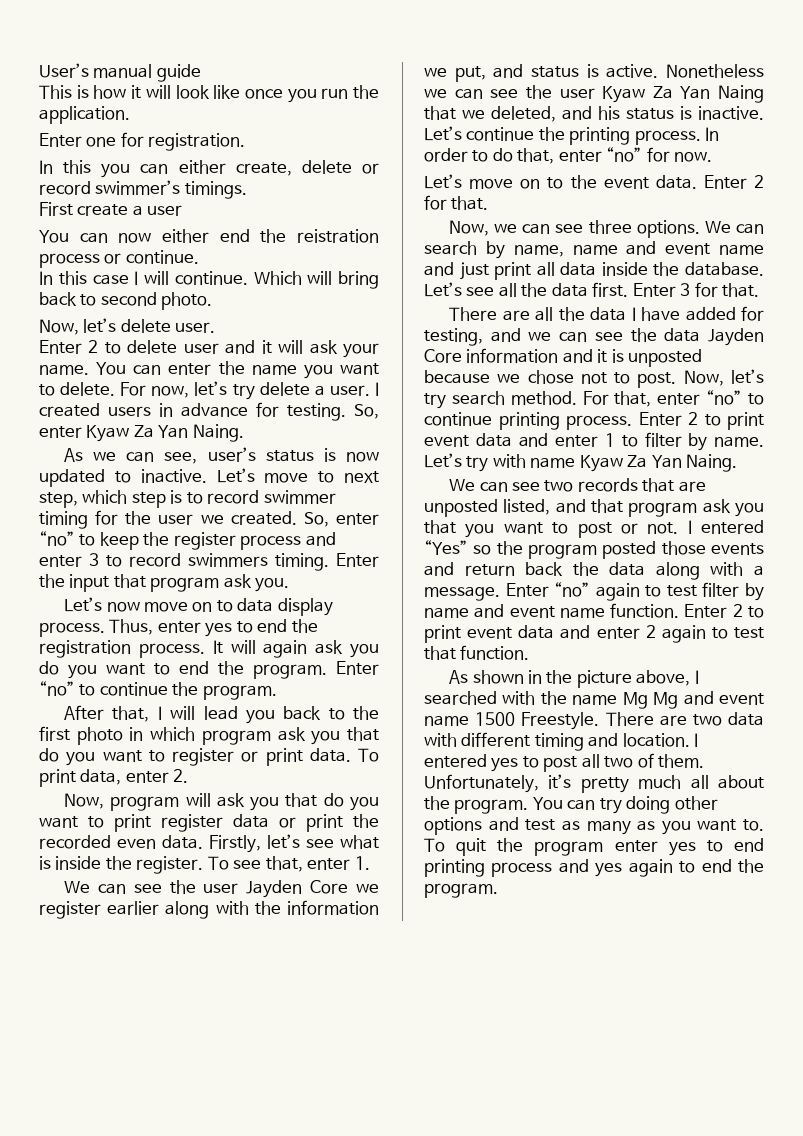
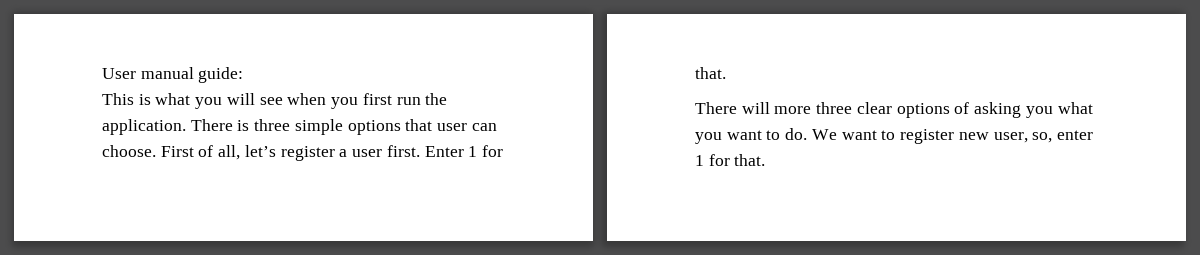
[39,63,201,82] User’s manual guide -> [102,67,244,83] User manual guide:
[93,85,379,103] [39,106,130,124] [39,132,246,151] [39,160,379,178] [39,180,247,199] [39,202,183,216] [39,229,379,243] [39,250,199,268] [39,271,379,289] [39,292,213,310] [39,318,216,335] [39,340,380,358] [39,361,380,379] [39,381,379,400] [39,402,379,421] [39,424,244,442] [64,447,380,464] [39,468,379,487] [39,490,336,508] [39,510,379,529] [39,531,336,550] [39,553,379,571] [39,574,290,592] [64,597,333,616] [39,619,318,637] [39,640,379,658] [39,661,379,679] [39,681,277,700] [64,705,380,724] [39,726,379,745] [39,748,380,766] [39,769,189,787] [64,793,380,811] [39,814,379,832] [39,834,379,853] [39,856,370,874] [64,880,379,898] [39,900,380,919] [424,64,764,82] [424,85,764,103] [424,106,764,122] [424,126,720,145] [424,147,713,164] [424,174,764,189] [424,195,489,210] [449,220,765,238] [424,241,764,259] [424,262,764,280] [424,282,588,297] how it will look like once you run the application. // Enter one for registration. // In this you can either create, delete or record swimmer’s timings. // First create a user // You can now either end the reistration process or continue. // In this case I will continue. Which will bring back to second photo. // Now, let’s delete user. // Enter 2 to delete user and it will ask your name. You can enter the name you want to delete. For now, let’s try delete a user. I created users in advance for testing. So, enter Kyaw Za Yan Naing. // As we can see, user’s status is now updated to inactive. Let’s move to next step, which step is to record swimmer timing for the user we created. So, enter “no” to keep the register process and enter 3 to record swimmers timing. Enter the input that program ask you. // Let’s now move on to data display process. Thus, enter yes to end the registration process. It will again ask you do you want to end the program. Enter “no” to continue the program. // After that, I will lead you back to the first photo in which program ask you that do you want to register or print data. To print data, enter 2. // Now, program will ask you that do you want to print register data or print the recorded even data. Firstly, let’s see what is inside the register. To see that, enter 1. // We can see the user Jayden Core we register earlier along with the information we put, and status is active. Nonetheless we can see the user Kyaw Za Yan Naing that we deleted, and his status is inactive. Let’s continue the printing process. In order to do that, enter “no” for now. // Let’s move on to the event data. Enter 2 for that. // Now, we can see three options. We can search by name, name and event name and just print all data inside the database. Let’s see all the data -> [155,93,448,109] [102,119,497,135] [102,145,383,161] what you will see when you first run the application. There is three simple options that user can choose. First of all, let’s register a user
[680,283,691,296] 3 -> [468,146,478,157] 1
[502,306,764,321] [424,328,764,346] [424,348,703,367] [424,369,764,388] [424,390,764,409] [424,412,764,430] [424,432,764,451] [424,453,738,472] [449,478,706,492] [424,499,764,517] [424,520,764,538] [424,540,764,559] [424,562,764,580] [424,582,764,601] [424,603,764,618] [424,625,764,643] [424,645,530,660] [449,670,699,688] [424,691,764,709] [424,712,764,730] [424,732,699,751] [424,753,705,772] [424,774,764,793] [424,796,718,814] [424,817,764,835] [424,838,764,856] [424,859,764,877] [424,883,498,898] are all the data I have added for testing, and we can see the data Jayden Core information and it is unposted because we chose not to post. Now, let’s try search method. For that, enter “no” to continue printing process. Enter 2 to print event data and enter 1 to filter by name. Let’s try with name Kyaw Za Yan Naing. // We can see two records that are unposted listed, and that program ask you that you want to post or not. I entered “Yes” so the program posted those events and return back the data along with a message. Enter “no” again to test filter by name and event name function. Enter 2 to print event data and enter 2 again to test that function. // As shown in the picture above, I searched with the name Mg Mg and event name 1500 Freestyle. There are two data with different timing and location. I entered yes to post all two of them. Unfortunately, it’s pretty much all about the program. You can try doing other options and test as many as you want to. To quit the program enter yes to end printing process and yes again to end the program. -> [741,102,1093,118] [695,128,1093,144] [695,154,766,166] will more three clear options of asking you what you want to do. We want to register new user, so, enter 1 for that.

